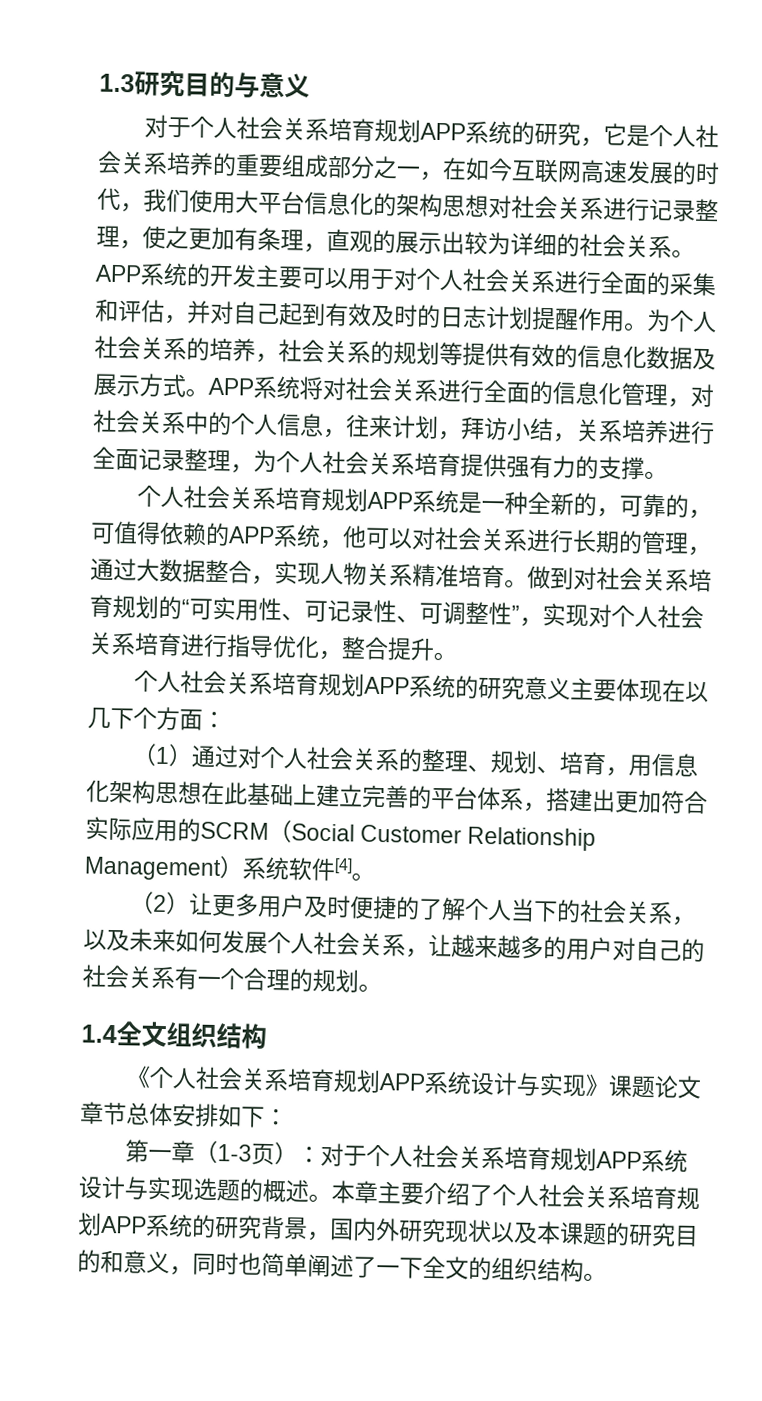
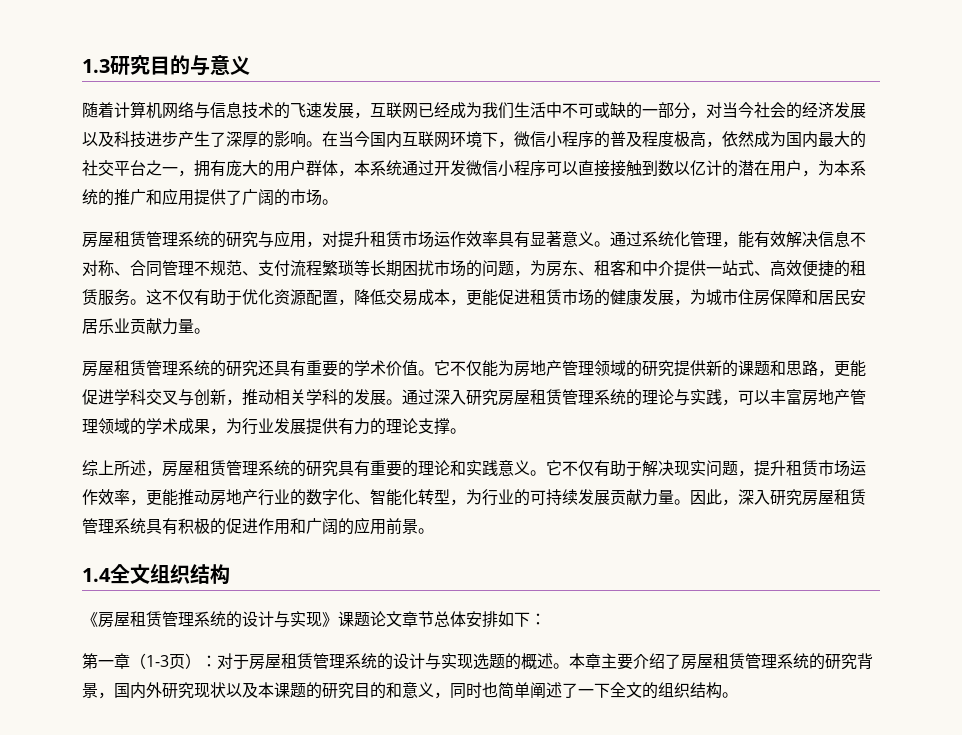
[144,114,720,149] [97,150,720,185] [97,187,719,222] [96,225,695,259] [95,262,717,297] [95,298,717,333] [94,335,716,371] [93,373,714,408] [92,409,715,445] [92,446,668,480] [137,485,713,520] [90,520,711,557] [90,557,712,593] [89,594,704,630] [88,631,457,661] [134,670,710,704] [87,706,226,731] [132,743,700,777] [86,779,708,815] [85,816,597,852] [84,856,375,882] [129,891,697,926] [83,928,705,963] [82,964,359,993] 对于个人社会关系培育规划APP系统的研究，它是个人社会关系培养的重要组成部分之一，在如今互联网高速发展的时代，我们使用大平台信息化的架构思想对社会关系进行记录整理，使之更加有条理，直观的展示出较为详细的社会关系。APP系统的开发主要可以用于对个人社会关系进行全面的采集和评估，并对自己起到有效及时的日志计划提醒作用。为个人社会关系的培养，社会关系的规划等提供有效的信息化数据及展示方式。APP系统将对社会关系进行全面的信息化管理，对社会关系中的个人信息，往来计划，拜访小结，关系培养进行全面记录整理，为个人社会关系培育提供强有力的支撑。 // 个人社会关系培育规划APP系统是一种全新的，可靠的，可值得依赖的APP系统，他可以对社会关系进行长期的管理，通过大数据整合，实现人物关系精准培育。做到对社会关系培育规划的“可实用性、可记录性、可调整性”，实现对个人社会关系培育进行指导优化，整合提升。 // 个人社会关系培育规划APP系统的研究意义主要体现在以几下个方面： // （1）通过对个人社会关系的整理、规划、培育，用信息化架构思想在此基础上建立完善的平台体系，搭建出更加符合实际应用的SCRM（Social Customer Relationship Management）系统软件[4]。 // （2）让更多用户及时便捷的了解个人当下的社会关系，以及未来如何发展个人社会关系，让越来越多的用户对自己的社会关系有一个合理的规划 -> [82,101,866,119] [82,131,866,148] [82,160,866,177] [82,188,338,206] [82,230,866,248] [82,260,866,277] [82,289,866,306] [82,318,210,335] [82,360,866,377] [82,389,866,406] [82,418,466,435] [82,460,866,477] [82,489,866,506] [82,517,418,535] 随着计算机网络与信息技术的飞速发展，互联网已经成为我们生活中不可或缺的一部分，对当今社会的经济发展以及科技进步产生了深厚的影响。在当今国内互联网环境下，微信小程序的普及程度极高，依然成为国内最大的社交平台之一，拥有庞大的用户群体，本系统通过开发微信小程序可以直接接触到数以亿计的潜在用户，为本系统的推广和应用提供了广阔的市场。 // 房屋租赁管理系统的研究与应用，对提升租赁市场运作效率具有显著意义。通过系统化管理，能有效解决信息不对称、合同管理不规范、支付流程繁琐等长期困扰市场的问题，为房东、租客和中介提供一站式、高效便捷的租赁服务。这不仅有助于优化资源配置，降低交易成本，更能促进租赁市场的健康发展，为城市住房保障和居民安居乐业贡献力量。 // 房屋租赁管理系统的研究还具有重要的学术价值。它不仅能为房地产管理领域的研究提供新的课题和思路，更能促进学科交叉与创新，推动相关学科的发展。通过深入研究房屋租赁管理系统的理论与实践，可以丰富房地产管理领域的学术成果，为行业发展提供有力的理论支撑。 // 综上所述，房屋租赁管理系统的研究具有重要的理论和实践意义。它不仅有助于解决现实问题，提升租赁市场运作效率，更能推动房地产行业的数字化、智能化转型，为行业的可持续发展贡献力量。因此，深入研究房屋租赁管理系统具有积极的促进作用和广阔的应用前景
[149,1066,473,1095] 个人社会关系培育规划APP系统 -> [98,611,242,628] 房屋租赁管理系统的
[366,1144,689,1173] 个人社会关系培育规划APP系统 -> [249,653,393,670] 房屋租赁管理系统的
[492,1184,700,1211] [77,1212,147,1236] 个人社会关系培育规划APP -> [681,653,777,669] 房屋租赁管理

